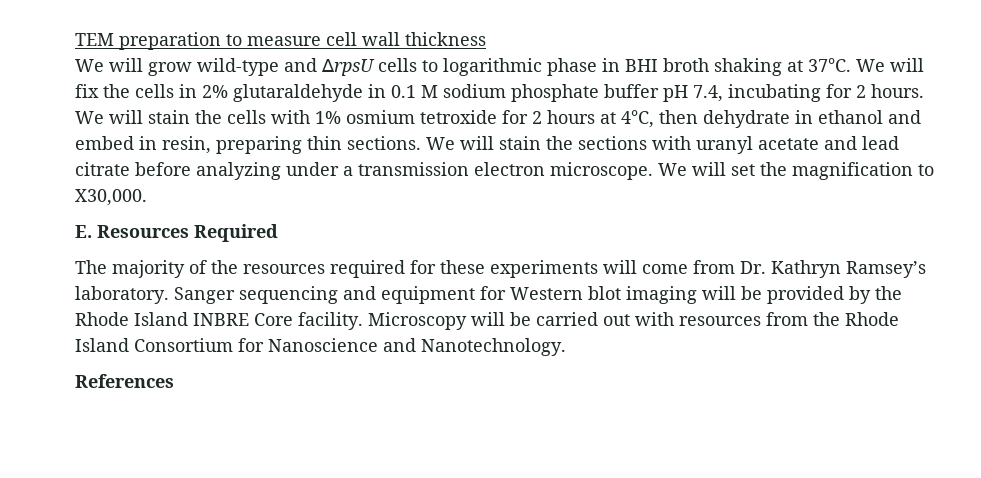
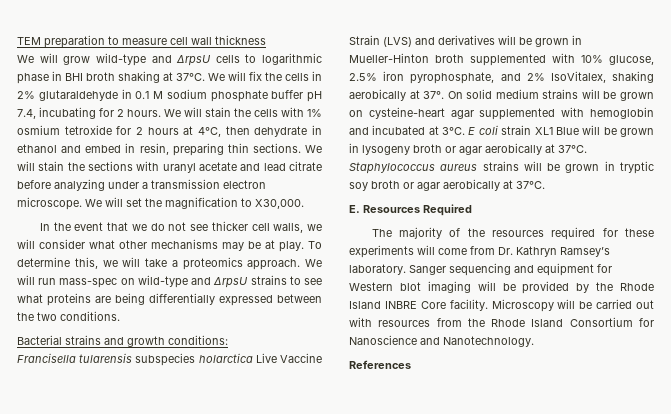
(147, 197) none -> [39,221,323,233] [17,239,322,252] [17,257,322,270] [17,275,323,288] [17,293,322,306] [17,311,120,321] [17,335,228,347] [17,353,322,366] [349,35,582,47] [349,53,654,66] [349,71,654,84] [349,89,654,101] [349,107,654,120] [349,125,654,137] [349,143,587,155] [349,161,654,174] [349,179,545,191] // In the event that we do not see thicker cell walls, we will consider what other mechanisms may be at play. To determine this, we will take a proteomics approach. We will run mass-spec on wild-type and ∆rpsU strains to see what proteins are being differentially expressed between the two conditions. // Bacterial strains and growth conditions: // Francisella tularensis subspecies holarctica Live Vaccine Strain (LVS) and derivatives will be grown in Mueller-Hinton broth supplemented with 10% glucose, 2.5% iron pyrophosphate, and 2% IsoVitalex, shaking aerobically at 37°. On solid medium strains will be grown on cysteine-heart agar supplemented with hemoglobin and incubated at 3°C. E coli strain XL1 Blue will be grown in lysogeny broth or agar aerobically at 37°C. Staphylococcus aureus strains will be grown in tryptic soy broth or agar aerobically at 37°C.

